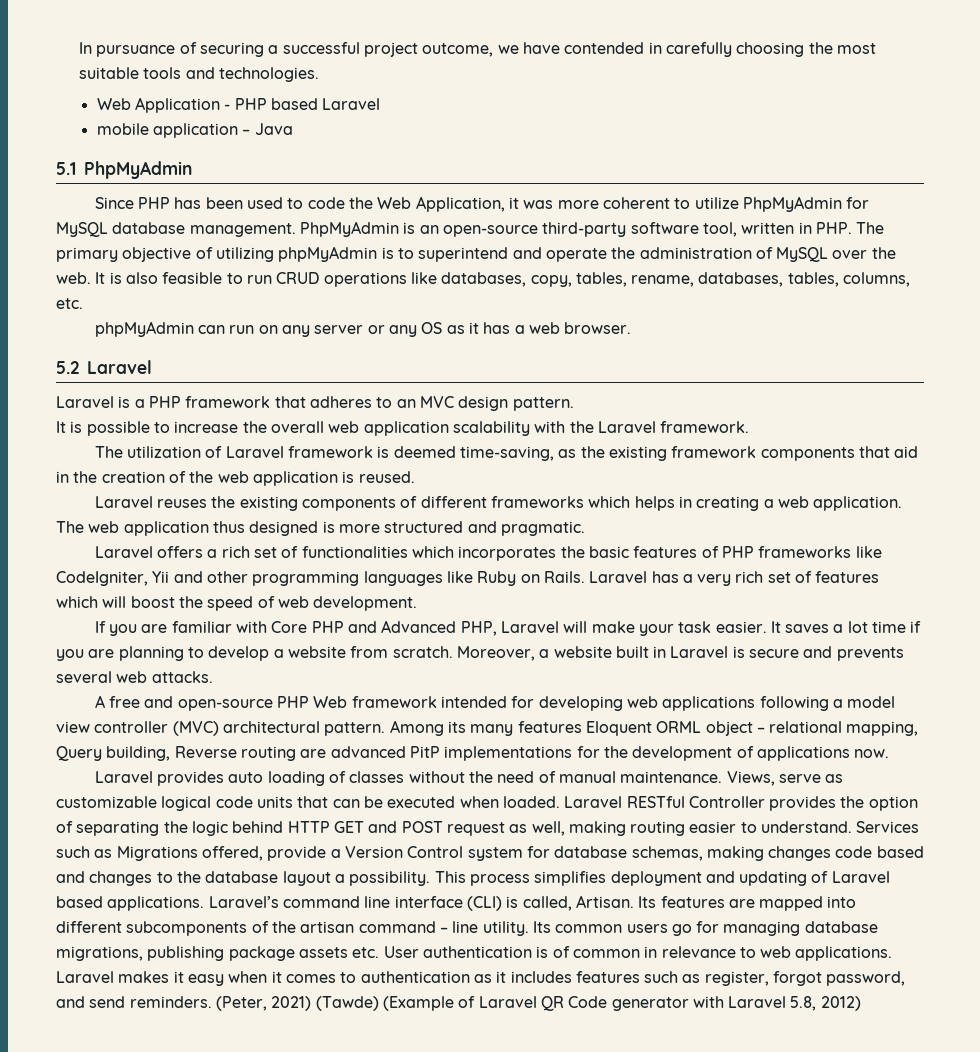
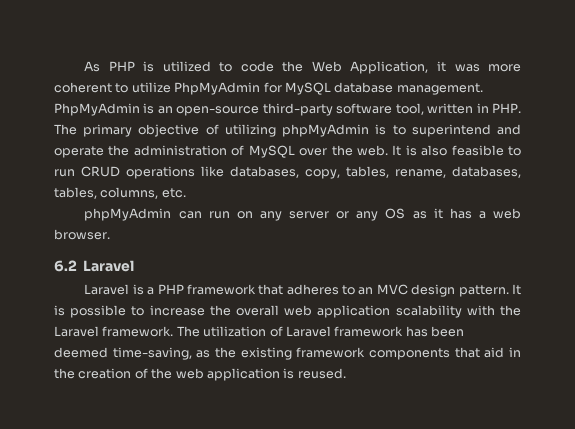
[79,42,876,57] [79,67,320,82] [96,97,381,113] [96,123,293,138] [56,161,192,179] [94,197,283,209] In pursuance of securing a successful project outcome, we have contended in carefully choosing the most suitable tools and technologies. // Web Application - PHP based Laravel // mobile application – Java // 5.1 PhpMyAdmin // Since PHP has been used -> [84,61,211,72] As PHP is utilized
[56,361,79,374] 5.2 -> [54,260,77,272] 6.2
(574, 404) // -> (509, 291) none
(750, 427) // -> (174, 331) none
[377,446,390,458] is -> [405,326,464,337] has been
[94,496,903,511] [56,521,585,536] [94,546,882,561] [56,571,880,586] [56,596,418,611] [94,620,922,636] [56,646,904,661] [56,671,213,683] [94,695,896,711] [56,720,919,736] [56,746,890,761] [94,771,844,786] [56,796,918,811] [56,821,920,836] [56,846,924,861] [56,871,890,886] [56,895,857,911] [56,921,878,936] [56,946,893,961] [56,971,906,986] [56,996,861,1011] // Laravel reuses the existing components of different frameworks which helps in creating a web application. The web application thus designed is more structured and pragmatic. // Laravel offers a rich set of functionalities which incorporates the basic features of PHP frameworks like CodeIgniter, Yii and other programming languages like Ruby on Rails. Laravel has a very rich set of features which will boost the speed of web development. // If you are familiar with Core PHP and Advanced PHP, Laravel will make your task easier. It saves a lot time if you are planning to develop a website from scratch. Moreover, a website built in Laravel is secure and prevents several web attacks. // A free and open-source PHP Web framework intended for developing web applications following a model view controller (MVC) architectural pattern. Among its many features Eloquent ORML object – relational mapping, Query building, Reverse routing are advanced PitP implementations for the development of applications now. // Laravel provides auto loading of classes without the need of manual maintenance. Views, serve as customizable logical code units that can be executed when loaded. Laravel RESTful Controller provides the option of separating the logic behind HTTP GET and POST request as well, making routing easier to understand. Services such as Migrations offered, provide a Version Control system for database schemas, making changes code based and changes to the database layout a possibility. This process simplifies deployment and updating of Laravel based applications. Laravel’s command line interface (CLI) is called, Artisan. Its features are mapped into different subcomponents of the artisan command – line utility. Its common users go for managing database migrations, publishing package assets etc. User authentication is of common in relevance to web applications. Laravel makes it easy when it comes to authentication as it includes features such as register, forgot password, and send reminders. (Peter, 2021) (Tawde) (Example of Laravel QR Code generator with Laravel 5.8, 2012) -> (346, 373) none

